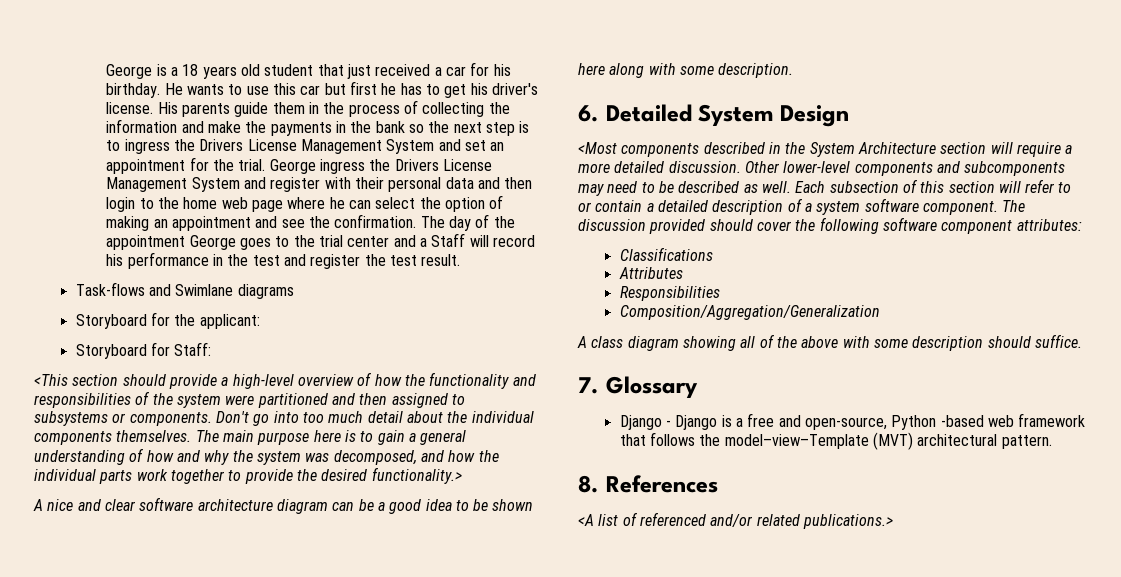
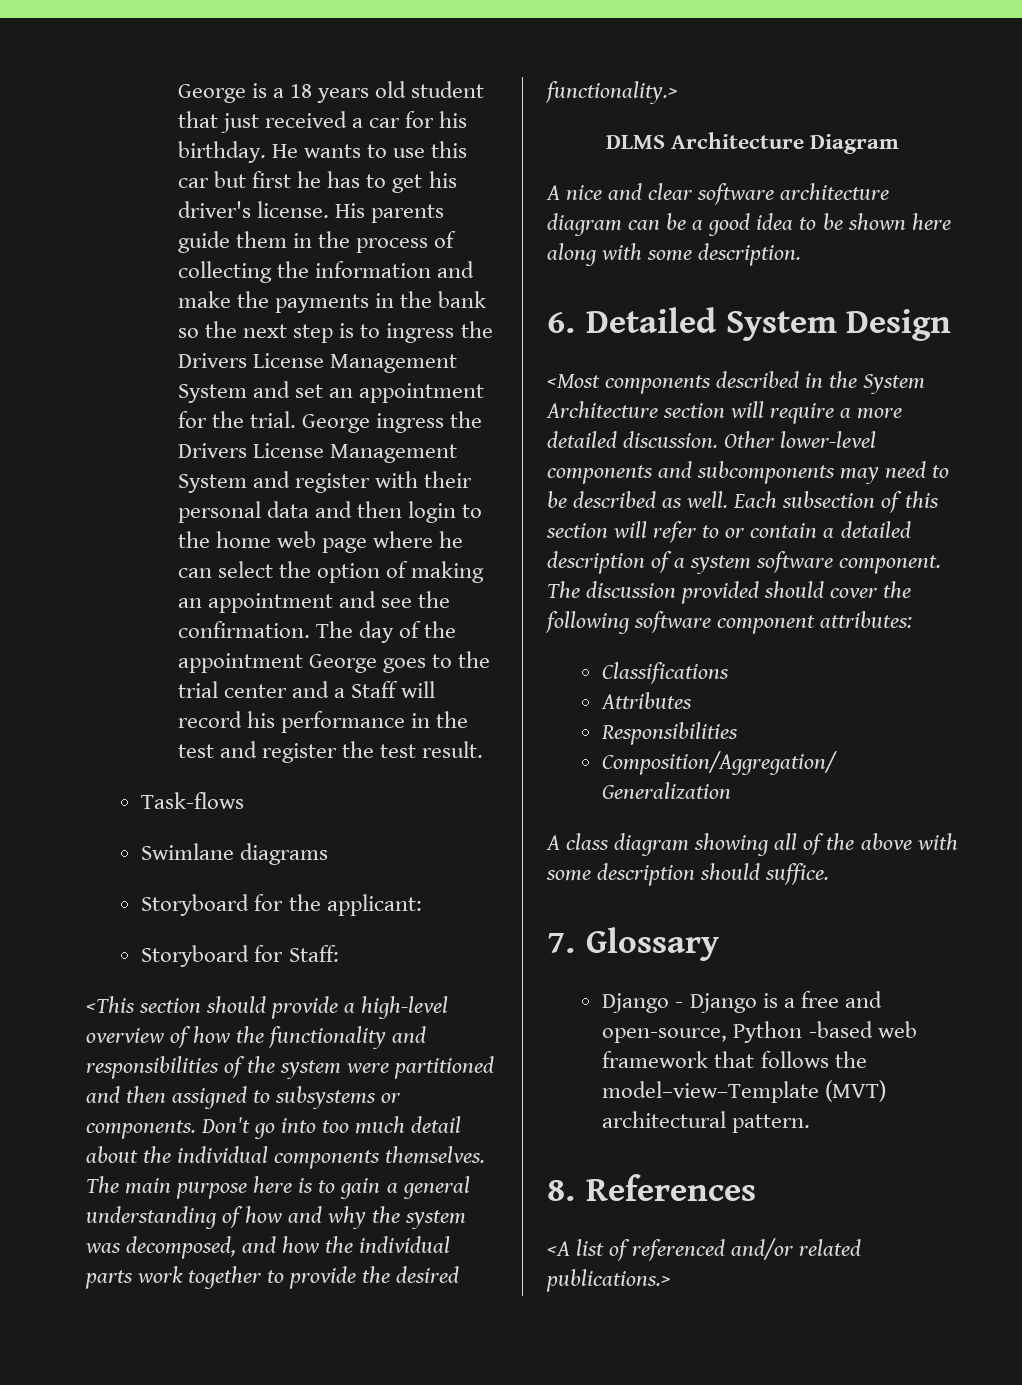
[149,284,172,296] and -> (245, 800) //
(462, 475) none -> [605,132,900,154] // DLMS Architecture Diagram

